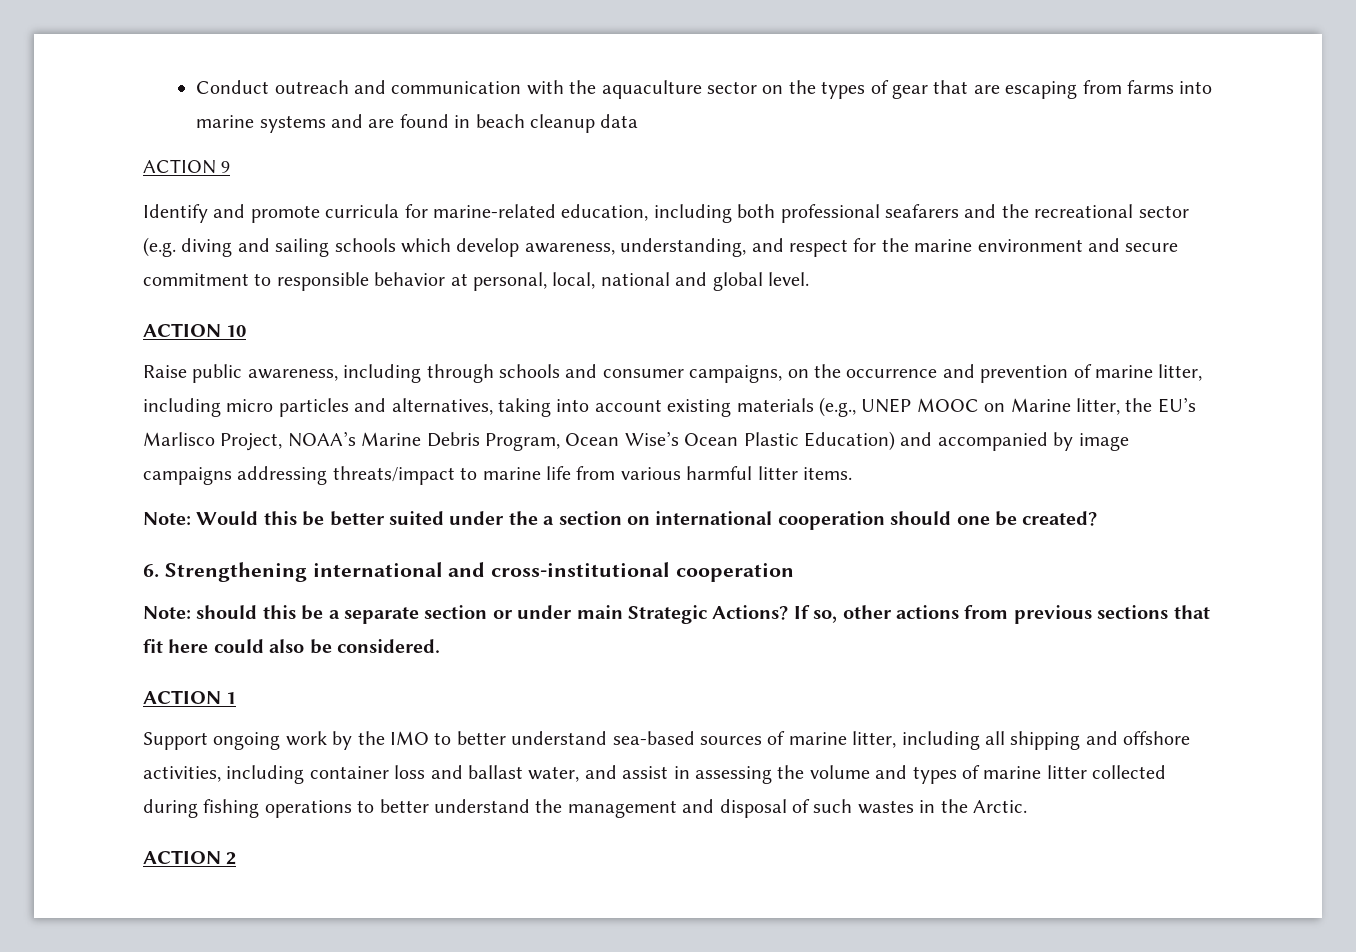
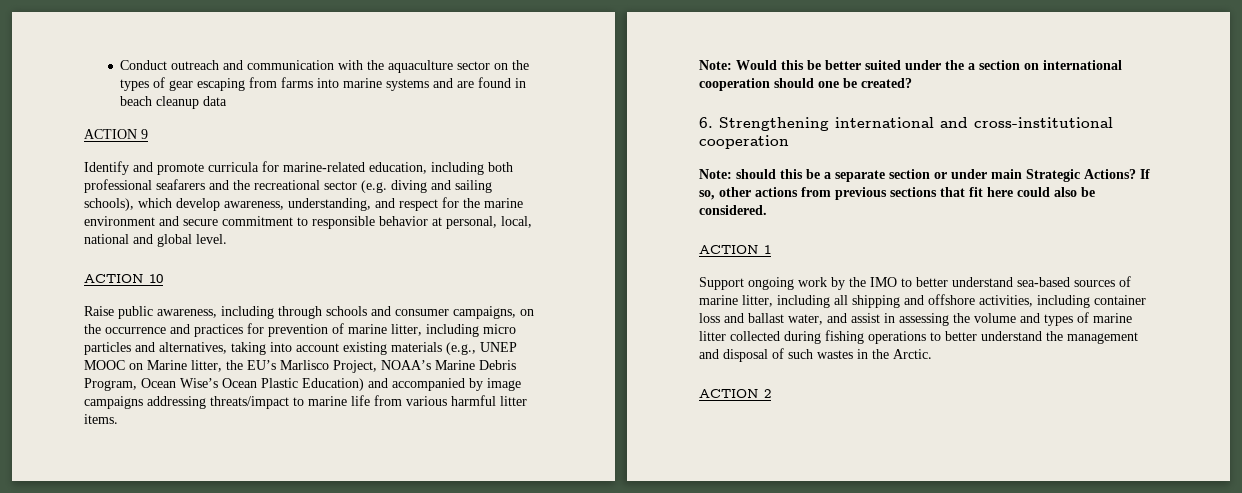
[933,80,1000,94] that are -> (194, 85) none
[334,238,396,252] schools -> [84,198,134,211] schools),
(975, 371) none -> [194,323,264,337] practices for

